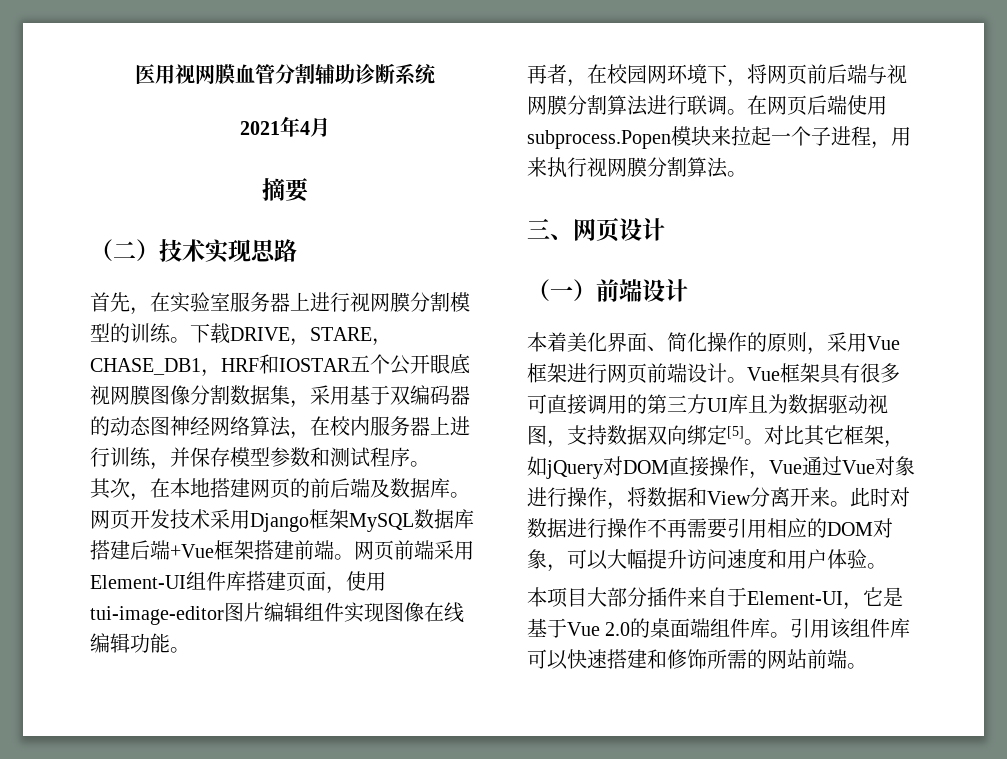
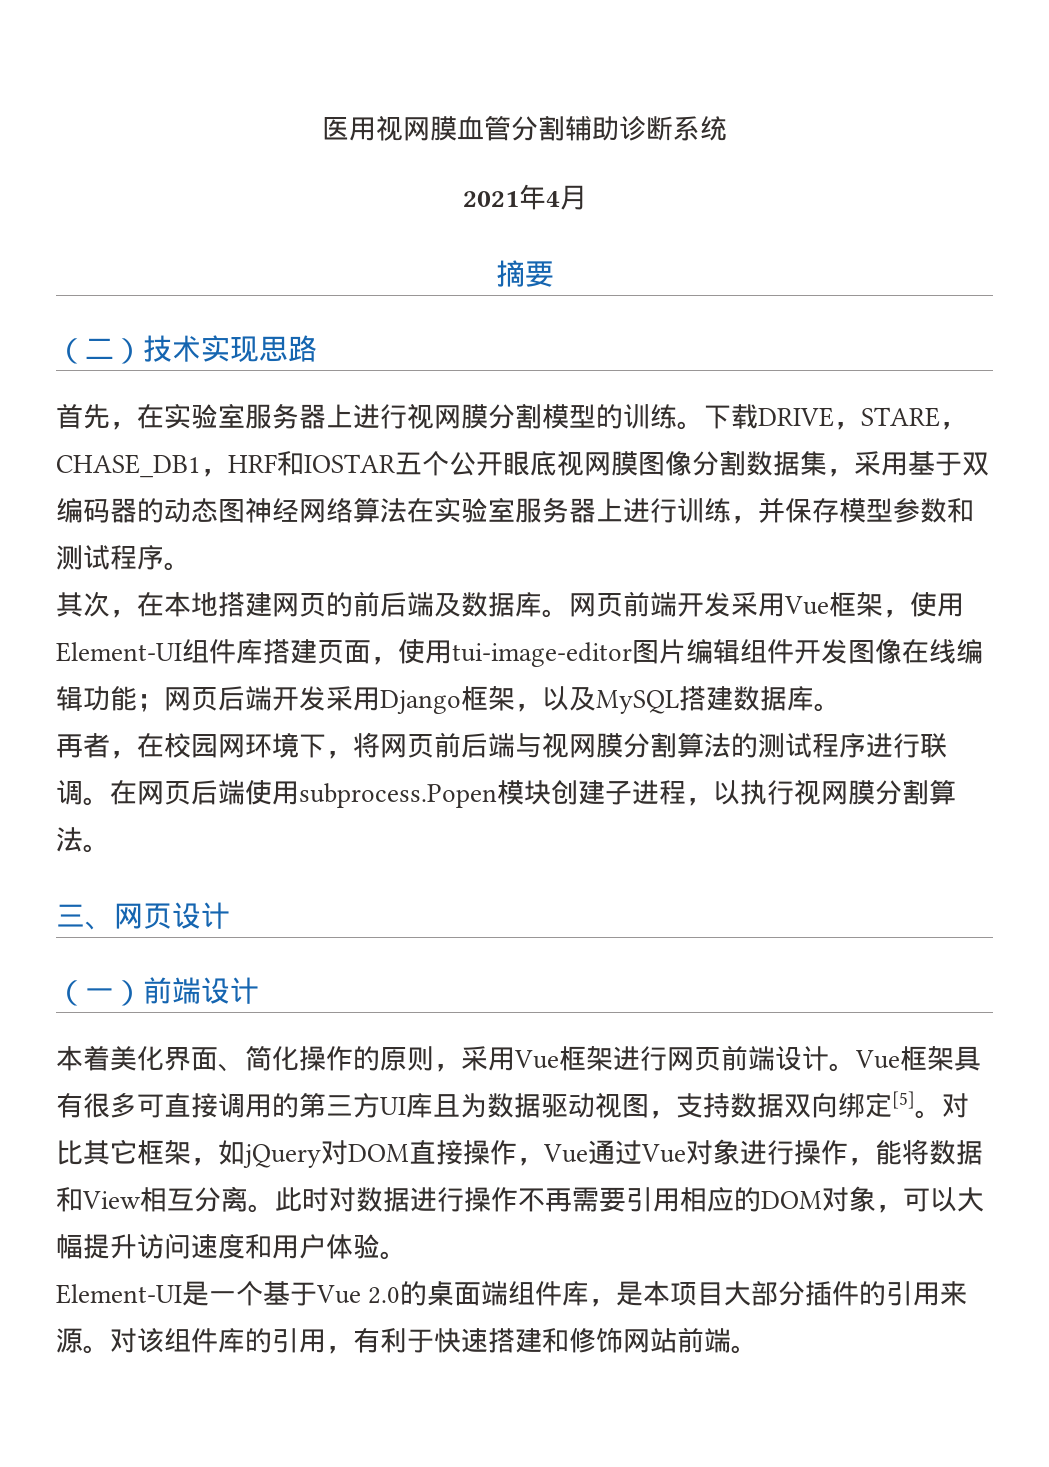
[290,416,370,439] ，在校内 -> [407,497,515,523] 在实验室
[130,509,474,532] [90,540,454,560] 开发技术采用Django框架MySQL数据库搭建后端+Vue框架搭建前端。网页前端采 -> [623,591,937,618] 前端开发采用Vue框架，使
[344,602,384,623] 实现 -> [794,639,848,664] 开发
(170, 643) none -> [137,686,814,714] ；网页后端开发采用Django框架，以及MySQL搭建数据库
(648, 105) none -> [731,733,866,758] 的测试程序
[711,126,811,146] 来拉起一个 -> [551,780,605,805] 创建
[891,127,911,146] [527,157,547,177] 用来 -> [713,780,740,805] 以
(627, 506) none -> [875,1140,902,1165] 能
[750,487,830,507] 分离开来 -> [140,1186,248,1212] 相互分离
[527,587,903,610] 本项目大部分插件来自于Element-UI，它是 -> [56,1281,263,1306] Element-UI是一个
[770,618,911,639] [527,649,568,670] 。引用该组件库可以 -> [589,1281,968,1307] [56,1328,434,1354] ，是本项目大部分插件的引用来源。对该组件库的引用，有利于
[707,649,767,669] 所需的 -> (623, 1340) none

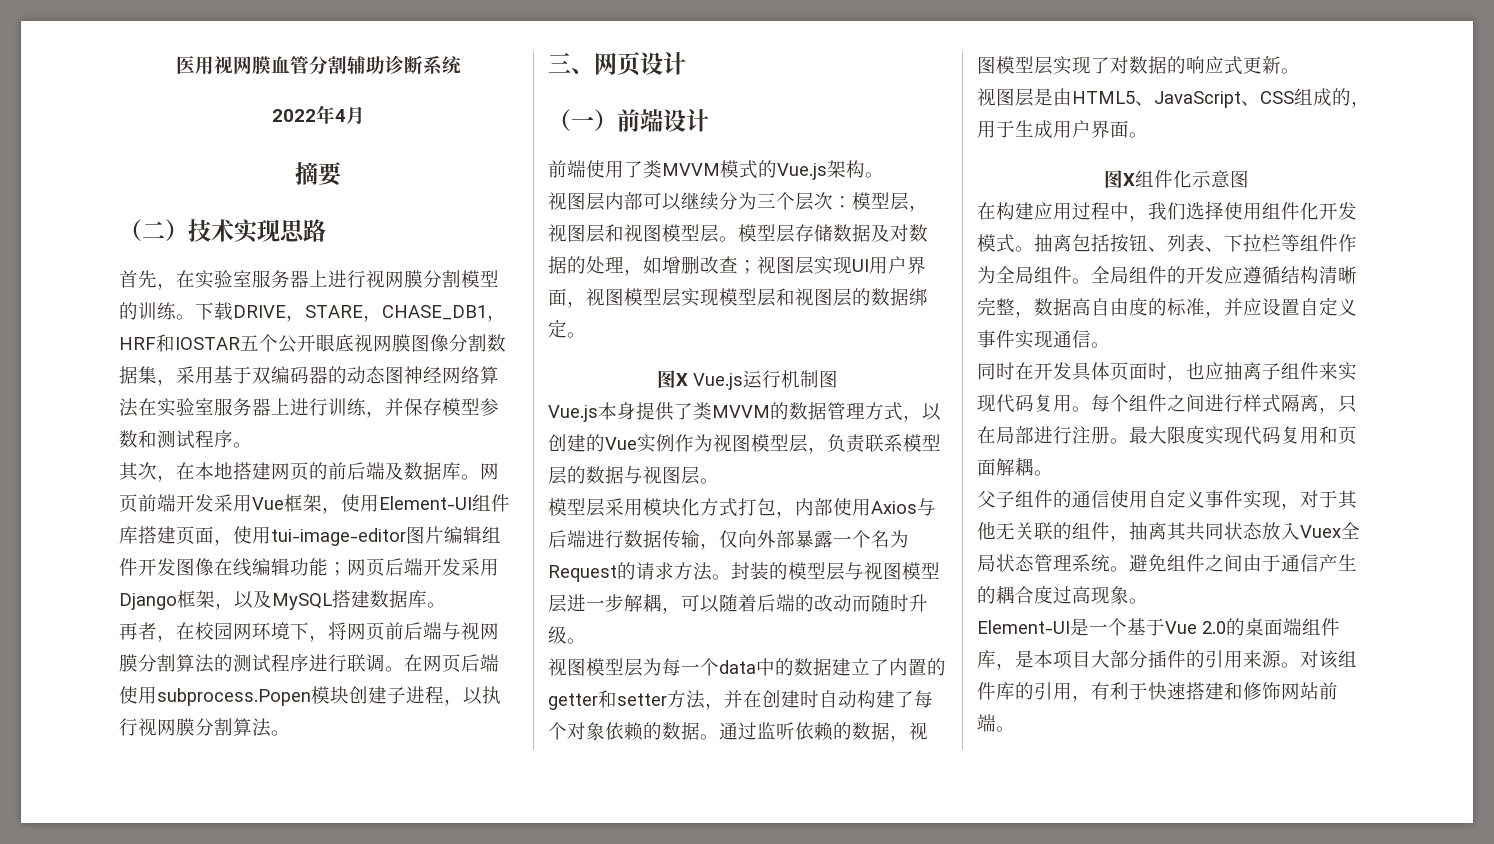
[462,191,519,207] 2021 -> [271,109,316,122] 2022
[56,1045,981,1072] [56,1091,915,1119] [915,1093,969,1119] [56,1139,983,1168] [56,1186,984,1213] [56,1233,380,1259] 本着美化界面、简化操作的原则，采用Vue框架进行网页前端设计。Vue框架具有很多可直接调用的第三方UI库且为数据驱动视图，支持数据双向绑定[5]。对比其它框架，如jQuery对DOM直接操作，Vue通过Vue对象进行操作，能将数据和View相互分离。此时对数据进行操作不再需要引用相应的DOM对象，可以大幅提升访问速度和用户体验 -> [548,160,884,180] [548,192,928,212] [548,224,928,243] [548,256,926,276] [548,288,928,308] [548,319,586,338] [656,370,838,390] [548,402,941,422] [548,434,941,454] [548,466,719,485] [548,498,936,518] [548,530,909,550] [548,562,940,582] [548,593,928,614] [548,626,586,644] [548,658,946,677] [548,690,933,710] [548,722,928,742] [977,56,1300,75] [977,88,1370,108] [977,120,1148,139] [1103,170,1249,188] [977,201,1357,222] [977,234,1357,253] [977,266,1357,284] [977,297,1357,318] [977,330,1110,349] [977,362,1357,382] [977,394,1357,414] [977,426,1357,445] [977,457,1053,476] [977,489,1358,510] [977,522,1360,542] [977,554,1357,572] [977,585,1129,604] 前端使用了类MVVM模式的Vue.js架构。 // 视图层内部可以继续分为三个层次：模型层，视图层和视图模型层。模型层存储数据及对数据的处理，如增删改查；视图层实现UI用户界面，视图模型层实现模型层和视图层的数据绑定。 // 图X Vue.js运行机制图 // Vue.js本身提供了类MVVM的数据管理方式，以创建的Vue实例作为视图模型层，负责联系模型层的数据与视图层。 // 模型层采用模块化方式打包，内部使用Axios与后端进行数据传输，仅向外部暴露一个名为Request的请求方法。封装的模型层与视图模型层进一步解耦，可以随着后端的改动而随时升级。 // 视图模型层为每一个data中的数据建立了内置的getter和setter方法，并在创建时自动构建了每个对象依赖的数据。通过监听依赖的数据，视图模型层实现了对数据的响应式更新。 // 视图层是由HTML5、JavaScript、CSS组成的，用于生成用户界面。 // 图X组件化示意图 // 在构建应用过程中，我们选择使用组件化开发模式。抽离包括按钮、列表、下拉栏等组件作为全局组件。全局组件的开发应遵循结构清晰完整，数据高自由度的标准，并应设置自定义事件实现通信。 // 同时在开发具体页面时，也应抽离子组件来实现代码复用。每个组件之间进行样式隔离，只在局部进行注册。最大限度实现代码复用和页面解耦。 // 父子组件的通信使用自定义事件实现，对于其他无关联的组件，抽离其共同状态放入Vuex全局状态管理系统。避免组件之间由于通信产生的耦合度过高现象

